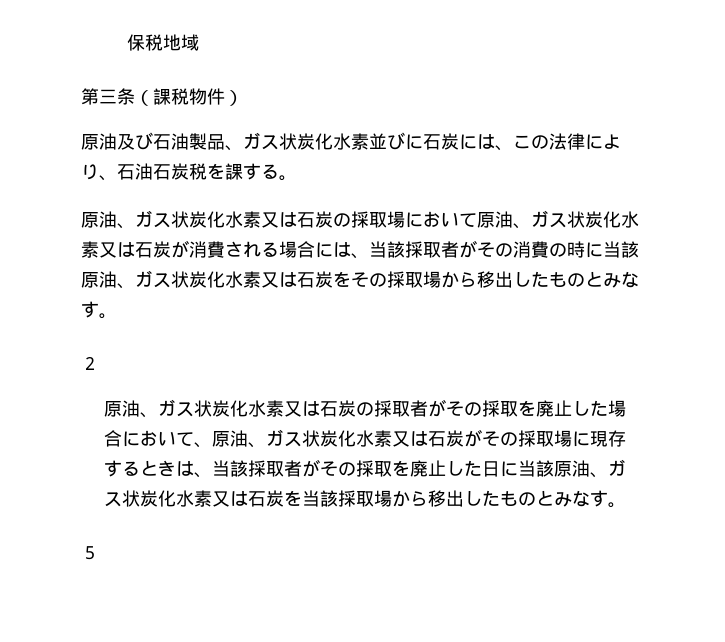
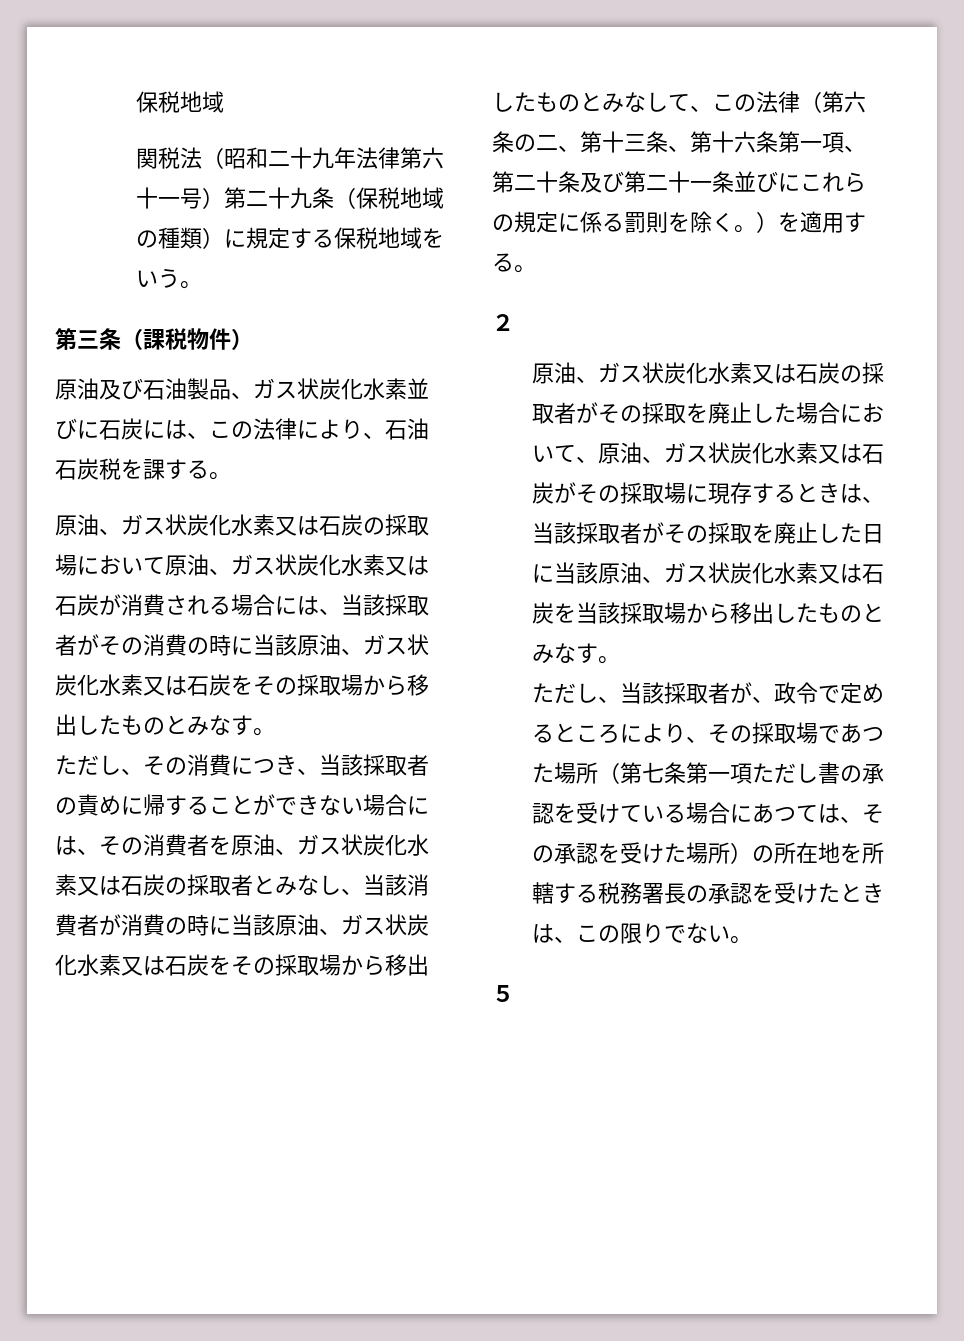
[127,34,200,51] 保税地域 -> [135,91,224,113] [135,147,444,169] [135,187,444,209] [135,227,444,249] [135,268,202,289] 保税地域 // 関税法（昭和二十九年法律第六十一号）第二十九条（保税地域の種類）に規定する保税地域をいう。
(117, 316) none -> [55,754,429,776] [55,794,429,816] [55,834,429,856] [55,874,429,896] [55,914,429,936] [55,954,429,976] [492,91,866,113] [492,131,866,153] [492,171,866,193] [492,211,866,233] [492,253,536,273] // ただし、その消費につき、当該採取者の責めに帰することができない場合には、その消費者を原油、ガス状炭化水素又は石炭の採取者とみなし、当該消費者が消費の時に当該原油、ガス状炭化水素又は石炭をその採取場から移出したものとみなして、この法律（第六条の二、第十三条、第十六条第一項、第二十条及び第二十一条並びにこれらの規定に係る罰則を除く。）を適用する。
(627, 505) none -> [532,682,885,704] [532,722,885,744] [532,762,885,784] [532,802,885,824] [532,842,885,864] [532,882,885,904] [532,923,753,944] // ただし、当該採取者が、政令で定めるところにより、その採取場であつた場所（第七条第一項ただし書の承認を受けている場合にあつては、その承認を受けた場所）の所在地を所轄する税務署長の承認を受けたときは、この限りでない。

